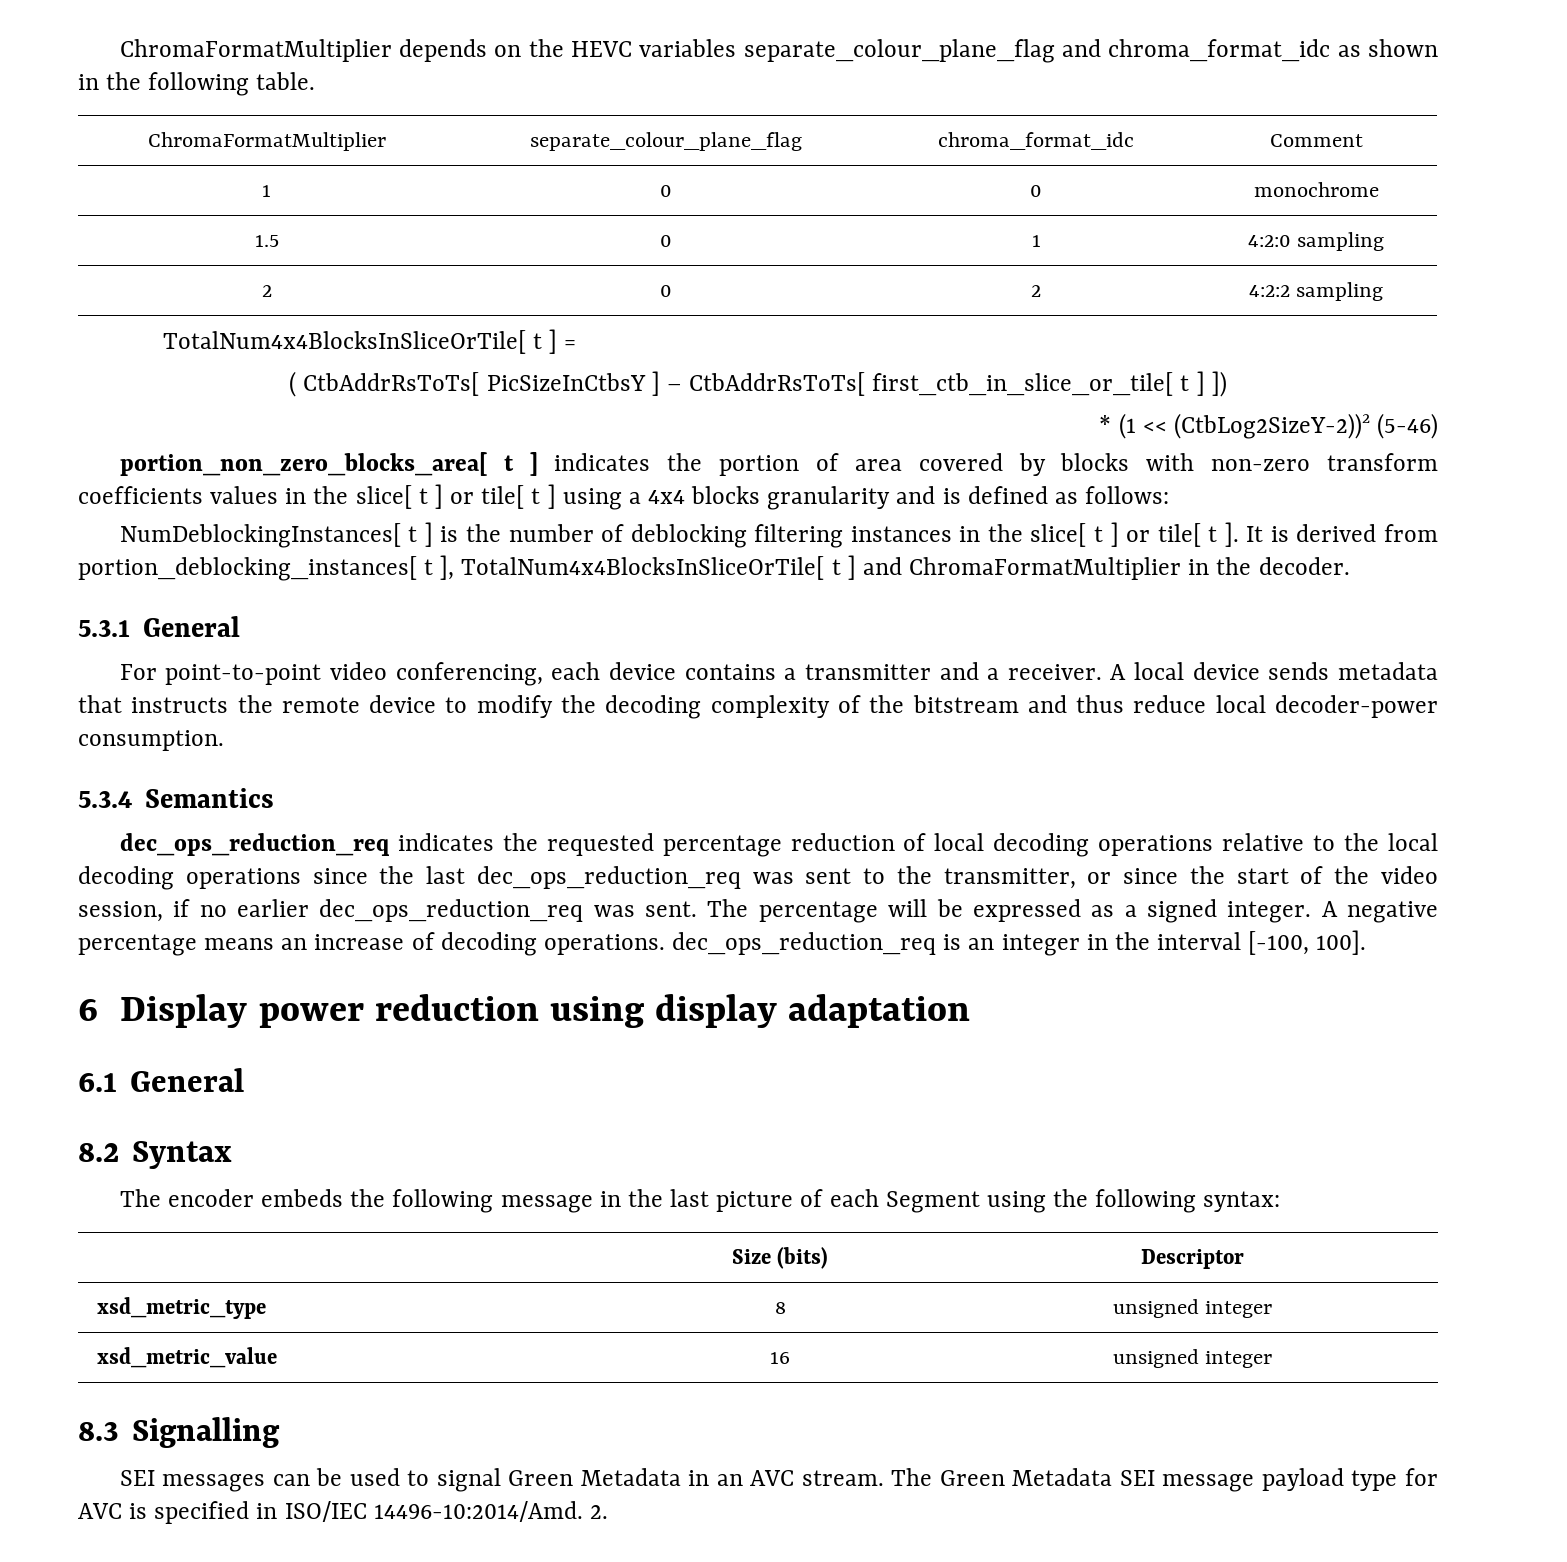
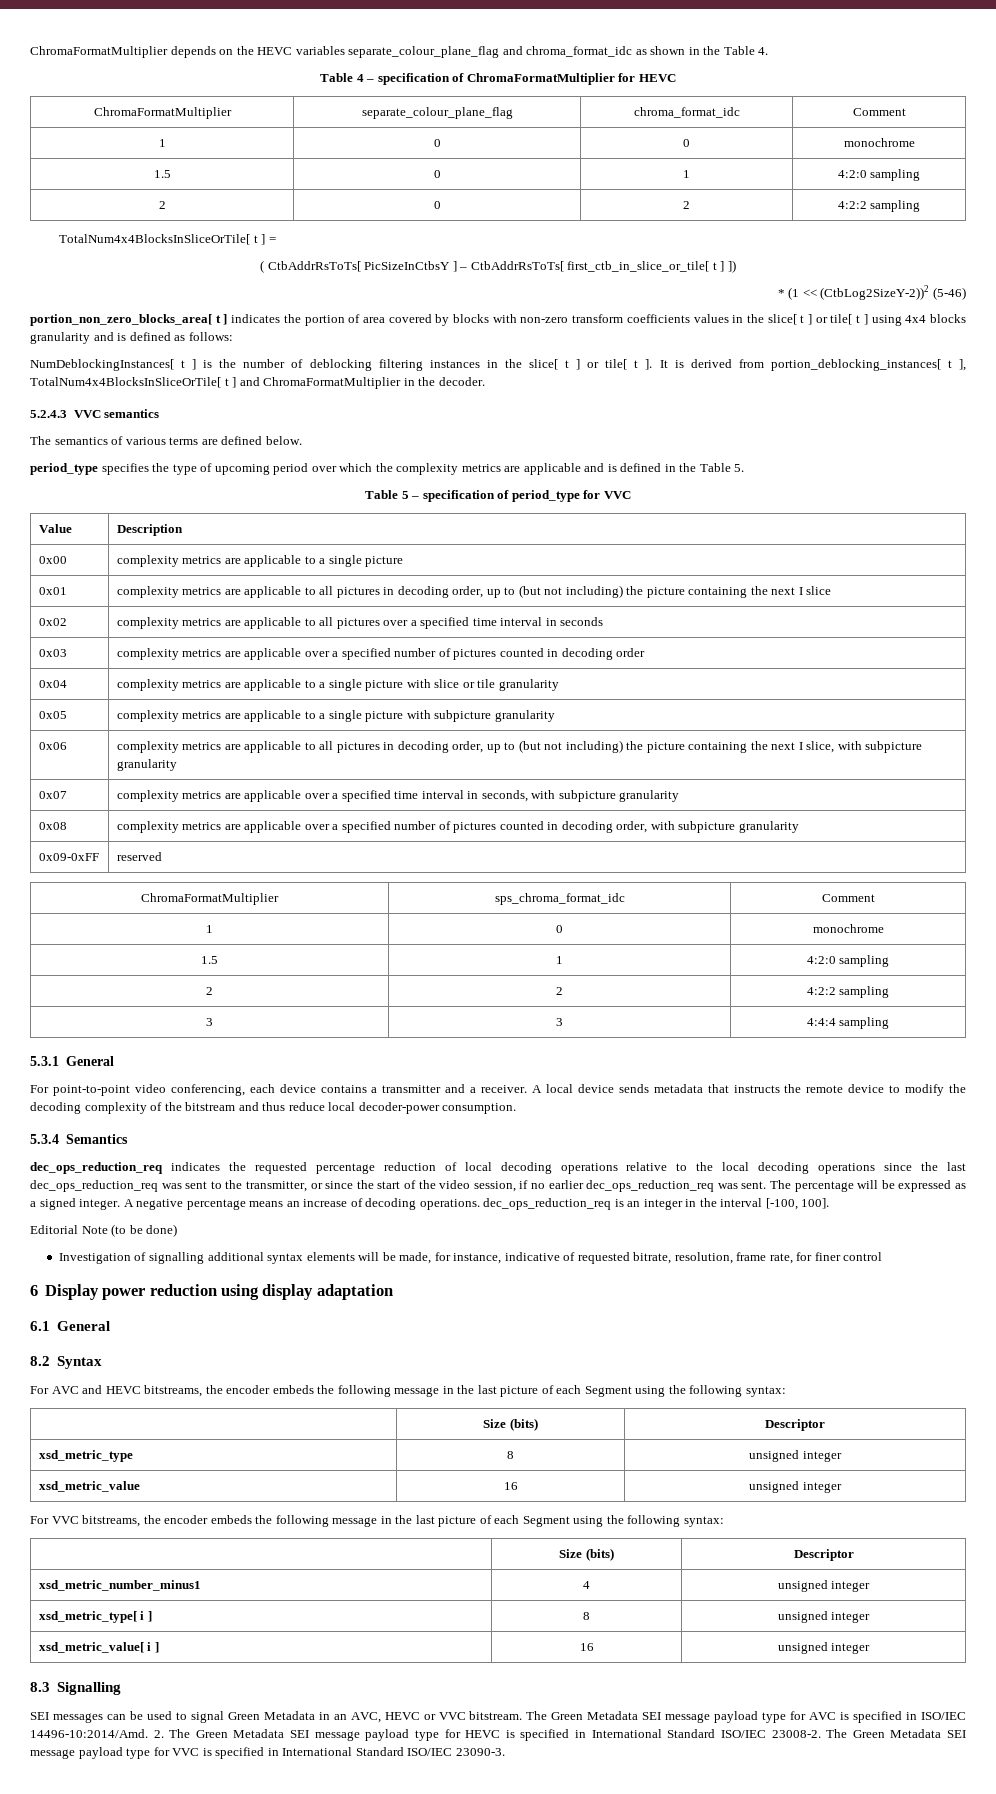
[148,72,316,96] following table. -> [723,46,769,55] [320,73,676,85] Table 4. // Table 4 – specification of ChromaFormatMultiplier for HEVC
[628,492,641,504] a -> (902, 320) none
(1350, 566) none -> [30,409,160,418] [30,436,302,445] [30,463,745,475] [365,490,631,502] [38,524,72,533] [116,524,183,536] [38,556,67,564] [116,555,404,567] [38,587,67,595] [116,585,832,598] [38,618,67,626] [116,617,604,629] [38,649,67,657] [116,648,646,660] [38,680,67,688] [116,679,559,691] [38,711,67,719] [116,710,555,722] [38,742,67,750] [116,740,923,753] [116,759,177,771] [38,791,67,799] [116,790,680,802] [38,822,67,830] [116,821,799,833] [38,853,99,861] [116,852,162,861] [141,893,279,905] [494,893,625,905] [821,894,875,902] [206,925,213,933] [556,925,564,933] [812,924,884,933] [201,956,218,964] [556,956,564,964] [806,955,890,967] [206,987,213,995] [556,987,564,995] [806,986,890,998] [206,1018,213,1026] [556,1018,564,1026] [806,1017,890,1029] // 5.2.4.3 VVC semantics // The semantics of various terms are defined below. // period_type specifies the type of upcoming period over which the complexity metrics are applicable and is defined in the Table 5. // Table 5 – specification of period_type for VVC // Value | Description // 0x00 | complexity metrics are applicable to a single picture // 0x01 | complexity metrics are applicable to all pictures in decoding order, up to (but not including) the picture containing the next I slice // 0x02 | complexity metrics are applicable to all pictures over a specified time interval in seconds // 0x03 | complexity metrics are applicable over a specified number of pictures counted in decoding order // 0x04 | complexity metrics are applicable to a single picture with slice or tile granularity // 0x05 | complexity metrics are applicable to a single picture with subpicture granularity // 0x06 | complexity metrics are applicable to all pictures in decoding order, up to (but not including) the picture containing the next I slice, with subpicture granularity // 0x07 | complexity metrics are applicable over a specified time interval in seconds, with subpicture granularity // 0x08 | complexity metrics are applicable over a specified number of pictures counted in decoding order, with subpicture granularity // 0x09-0xFF | reserved // ChromaFormatMultiplier | sps_chroma_format_idc | Comment // 1 | 0 | monochrome // 1.5 | 1 | 4:2:0 sampling // 2 | 2 | 4:2:2 sampling // 3 | 3 | 4:4:4 sampling
(1367, 942) none -> [30,1224,178,1237] [58,1252,883,1264] // Editorial Note (to be done) // Investigation of signalling additional syntax elements will be made, for instance, indicative of requested bitrate, resolution, frame rate, for finer control
[119,1189,161,1207] The -> [30,1385,223,1397] For AVC and HEVC bitstreams, the
(1273, 1359) none -> [30,1515,724,1527] [559,1548,614,1561] [793,1549,854,1561] [38,1580,201,1591] [583,1581,591,1589] [777,1580,871,1592] [38,1611,152,1623] [583,1612,591,1620] [777,1611,871,1623] [38,1642,159,1653] [579,1643,594,1651] [777,1642,871,1654] // For VVC bitstreams, the encoder embeds the following message in the last picture of each Segment using the following syntax: // | Size (bits) | Descriptor // xsd_metric_number_minus1 | 4 | unsigned integer // xsd_metric_type[ i ] | 8 | unsigned integer // xsd_metric_value[ i ] | 16 | unsigned integer
[750,1470,884,1486] AVC stream. -> [350,1711,523,1723] AVC, HEVC or VVC bitstream.
(608, 1512) none -> [169,1729,966,1741] [30,1747,505,1759] The Green Metadata SEI message payload type for HEVC is specified in International Standard ISO/IEC 23008-2. The Green Metadata SEI message payload type for VVC is specified in International Standard ISO/IEC 23090-3.

